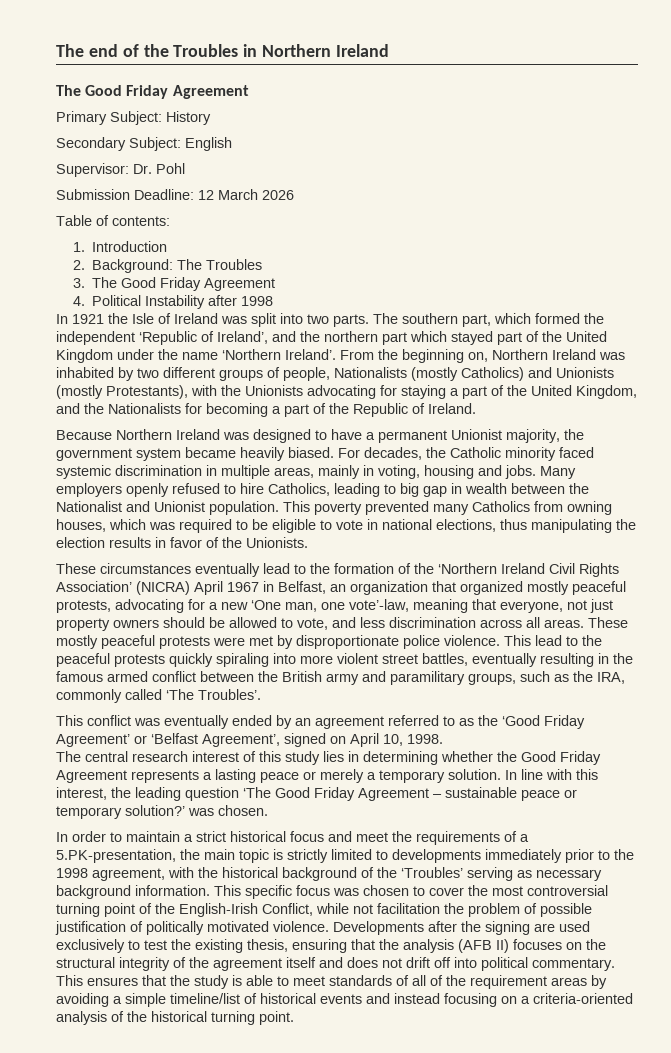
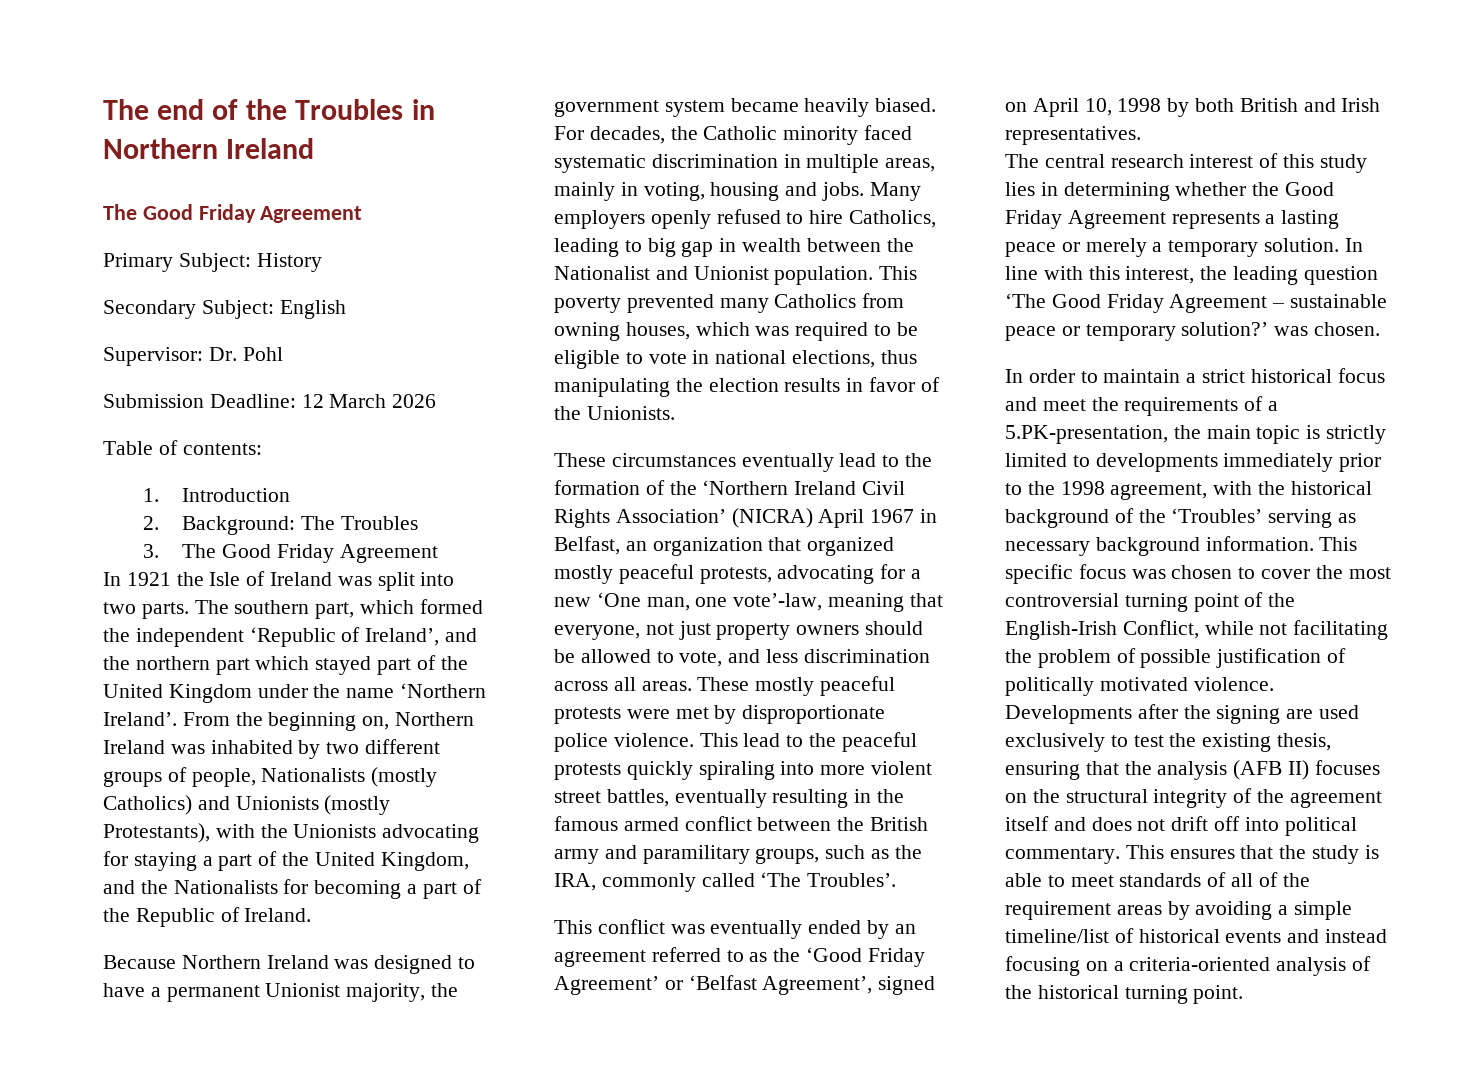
[73,295,274,309] // 4. Political Instability after 1998 -> (438, 553) none
[56,465,111,479] systemic -> [554,154,646,173] systematic
[407,734,443,744] 1998. -> [1117,98,1381,117] [1005,126,1141,145] 1998 by both British and Irish representatives.
[377,903,440,914] facilitation -> [1293,620,1389,640] facilitating

